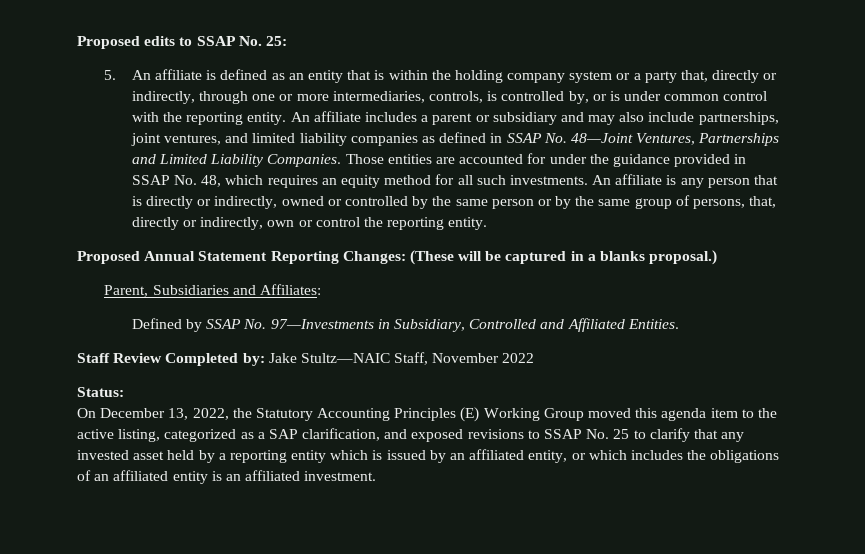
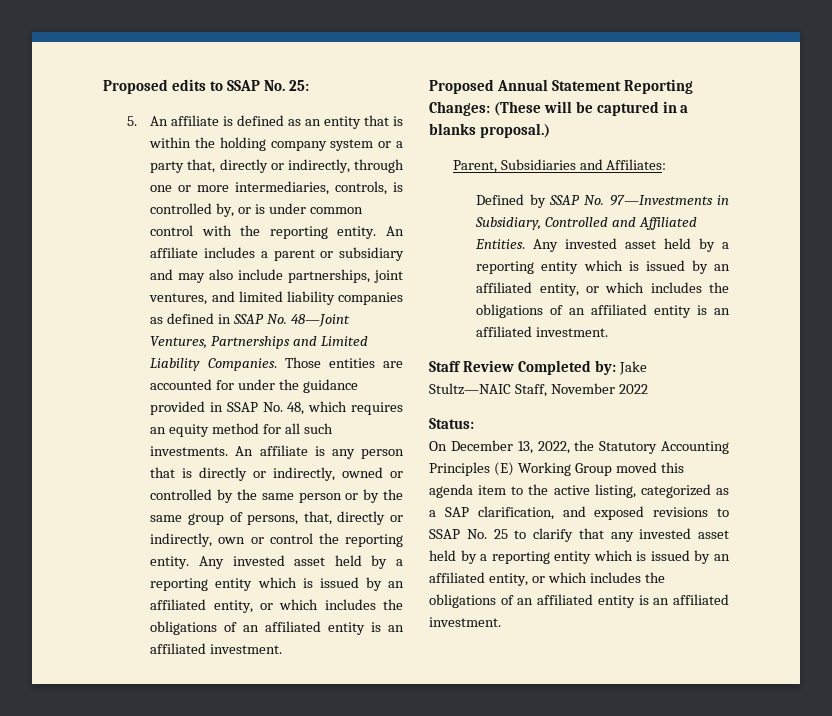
(488, 223) none -> [198,555,403,569] [150,577,404,591] [150,599,404,613] [150,621,404,635] [150,643,283,654] Any invested asset held by a reporting entity which is issued by an affiliated entity, or which includes the obligations of an affiliated entity is an affiliated investment.
(679, 324) none -> [533,238,729,252] [476,260,730,274] [476,282,729,296] [476,304,730,318] [476,326,609,337] Any invested asset held by a reporting entity which is issued by an affiliated entity, or which includes the obligations of an affiliated entity is an affiliated investment.

